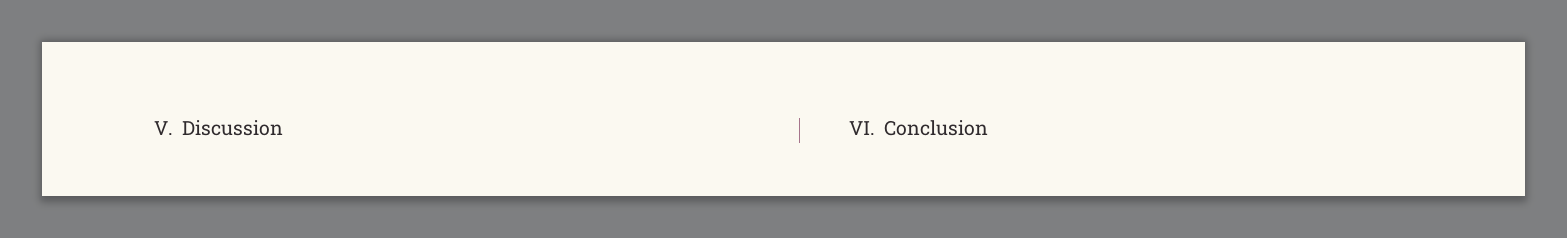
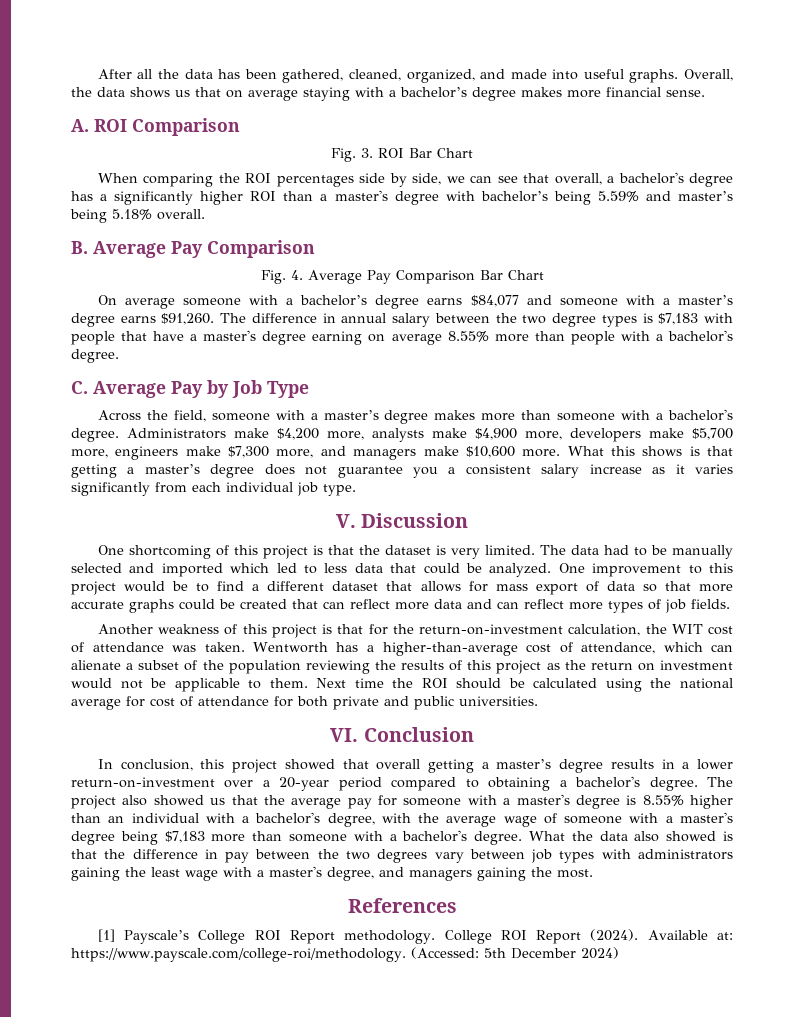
[153,120,284,136] [848,120,989,136] V. Discussion // VI. Conclusion -> [97,69,733,83] [71,87,705,101] [71,118,240,136] [331,148,473,162] [97,172,733,187] [71,190,733,205] [70,209,205,223] [71,240,315,258] [260,270,544,284] [97,295,733,309] [71,313,734,327] [71,330,734,345] [71,349,119,363] [71,380,309,398] [97,409,733,424] [71,428,733,442] [71,446,733,460] [71,464,734,478] [71,482,356,496] [335,513,469,528] [97,545,733,559] [71,563,733,577] [71,581,733,595] [71,599,730,613] [97,624,733,638] [71,642,733,656] [71,660,733,674] [71,678,733,692] [71,696,538,710] [330,727,474,742] [97,759,733,773] [71,776,733,791] [71,794,733,809] [71,812,733,827] [71,830,733,845] [71,849,733,863] [71,866,593,881] [347,898,457,913] [97,929,733,944] [71,947,619,962] After all the data has been gathered, cleaned, organized, and made into useful graphs. Overall, the data shows us that on average staying with a bachelor’s degree makes more financial sense. // A. ROI Comparison // Fig. 3. ROI Bar Chart // When comparing the ROI percentages side by side, we can see that overall, a bachelor's degree has a significantly higher ROI than a master's degree with bachelor’s being 5.59% and master’s being 5.18% overall. // B. Average Pay Comparison // Fig. 4. Average Pay Comparison Bar Chart // On average someone with a bachelor’s degree earns $84,077 and someone with a master’s degree earns $91,260. The difference in annual salary between the two degree types is $7,183 with people that have a master's degree earning on average 8.55% more than people with a bachelor's degree. // C. Average Pay by Job Type // Across the field, someone with a master’s degree makes more than someone with a bachelor's degree. Administrators make $4,200 more, analysts make $4,900 more, developers make $5,700 more, engineers make $7,300 more, and managers make $10,600 more. What this shows is that getting a master’s degree does not guarantee you a consistent salary increase as it varies significantly from each individual job type. // V. Discussion // One shortcoming of this project is that the dataset is very limited. The data had to be manually selected and imported which led to less data that could be analyzed. One improvement to this project would be to find a different dataset that allows for mass export of data so that more accurate graphs could be created that can reflect more data and can reflect more types of job fields. // Another weakness of this project is that for the return-on-investment calculation, the WIT cost of attendance was taken. Wentworth has a higher-than-average cost of attendance, which can alienate a subset of the population reviewing the results of this project as the return on investment would not be applicable to them. Next time the ROI should be calculated using the national average for cost of attendance for both private and public universities. // VI. Conclusion // In conclusion, this project showed that overall getting a master’s degree results in a lower return-on-investment over a 20-year period compared to obtaining a bachelor's degree. The project also showed us that the average pay for someone with a master's degree is 8.55% higher than an individual with a bachelor's degree, with the average wage of someone with a master's degree being $7,183 more than someone with a bachelor's degree. What the data also showed is that the difference in pay between the two degrees vary between job types with administrators gaining the least wage with a master's degree, and managers gaining the most. // References // [1] Payscale’s College ROI Report methodology. College ROI Report (2024). Available at: https://www.payscale.com/college-roi/methodology. (Accessed: 5th December 2024)

